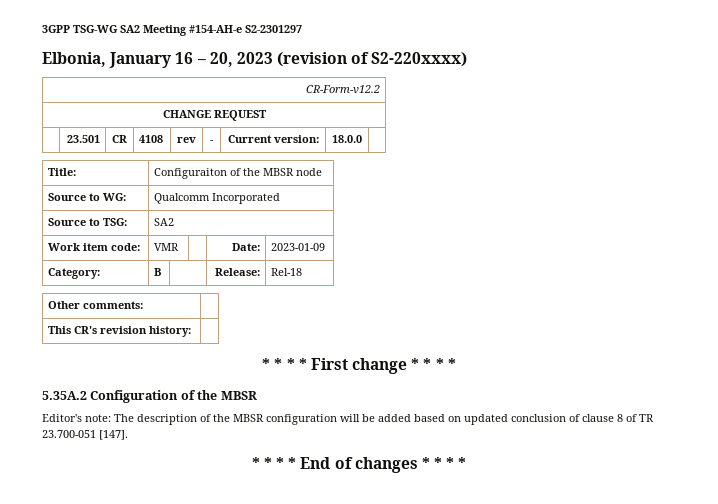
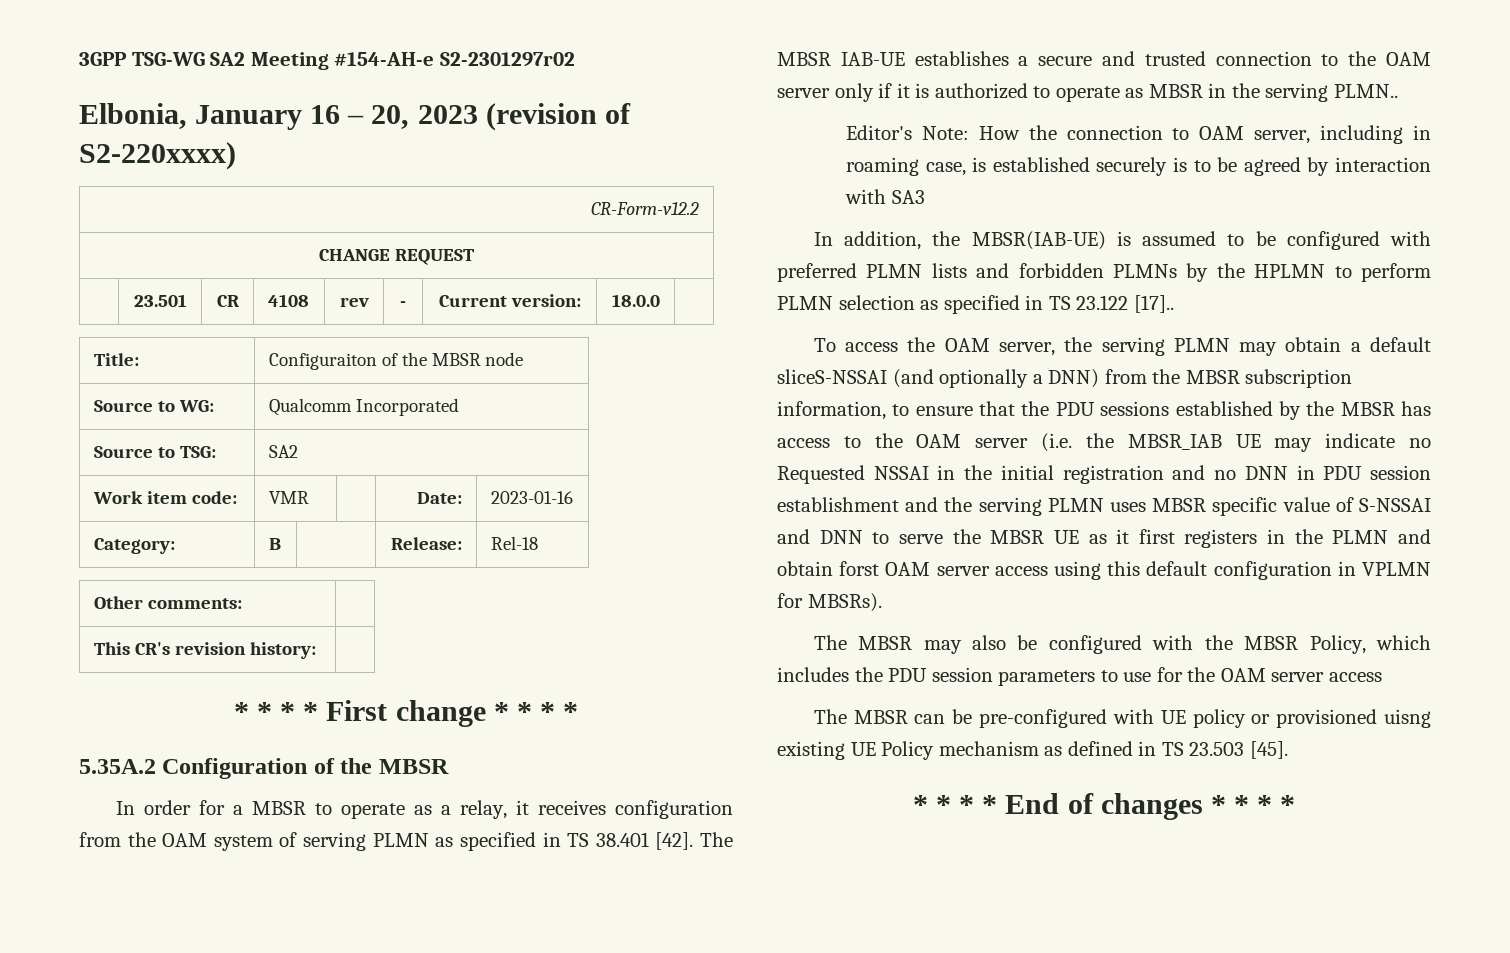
[245,25,302,33] S2-2301297 -> [439,52,575,67] S2-2301297r02
[271,243,326,251] 2023-01-09 -> [490,491,573,504] 2023-01-16
[42,414,654,425] [42,430,128,440] Editor's note: The description of the MBSR configuration will be added based on updated conclusion of clause 8 of TR 23.700-051 [147]. -> [115,800,733,819] [79,832,734,851] [777,51,1431,66] [777,83,1398,102] [846,125,1431,144] [846,157,1431,176] [845,189,925,204] [813,231,1431,250] [777,263,1431,282] [777,295,1174,314] [813,337,1431,356] [777,369,1353,388] [777,401,1431,420] [777,433,1431,452] [777,465,1431,484] [777,497,1431,516] [777,529,1431,548] [777,561,1431,580] [777,593,882,612] [813,635,1431,654] [777,667,1382,686] [813,709,1431,728] [777,741,1288,760] In order for a MBSR to operate as a relay, it receives configuration from the OAM system of serving PLMN as specified in TS 38.401 [42]. The MBSR IAB-UE establishes a secure and trusted connection to the OAM server only if it is authorized to operate as MBSR in the serving PLMN.. // Editor's Note: How the connection to OAM server, including in roaming case, is established securely is to be agreed by interaction with SA3 // In addition, the MBSR(IAB-UE) is assumed to be configured with preferred PLMN lists and forbidden PLMNs by the HPLMN to perform PLMN selection as specified in TS 23.122 [17].. // To access the OAM server, the serving PLMN may obtain a default sliceS-NSSAI (and optionally a DNN) from the MBSR subscription information, to ensure that the PDU sessions established by the MBSR has access to the OAM server (i.e. the MBSR_IAB UE may indicate no Requested NSSAI in the initial registration and no DNN in PDU session establishment and the serving PLMN uses MBSR specific value of S-NSSAI and DNN to serve the MBSR UE as it first registers in the PLMN and obtain forst OAM server access using this default configuration in VPLMN for MBSRs). // The MBSR may also be configured with the MBSR Policy, which includes the PDU session parameters to use for the OAM server access // The MBSR can be pre-configured with UE policy or provisioned uisng existing UE Policy mechanism as defined in TS 23.503 [45].

